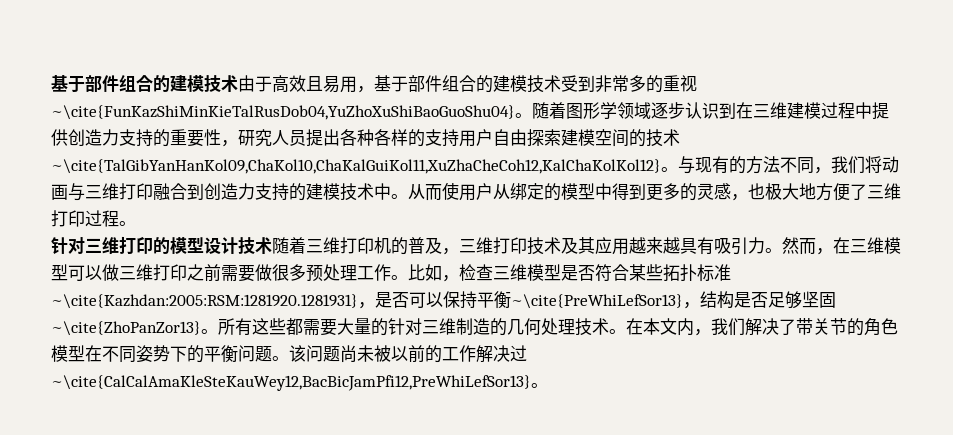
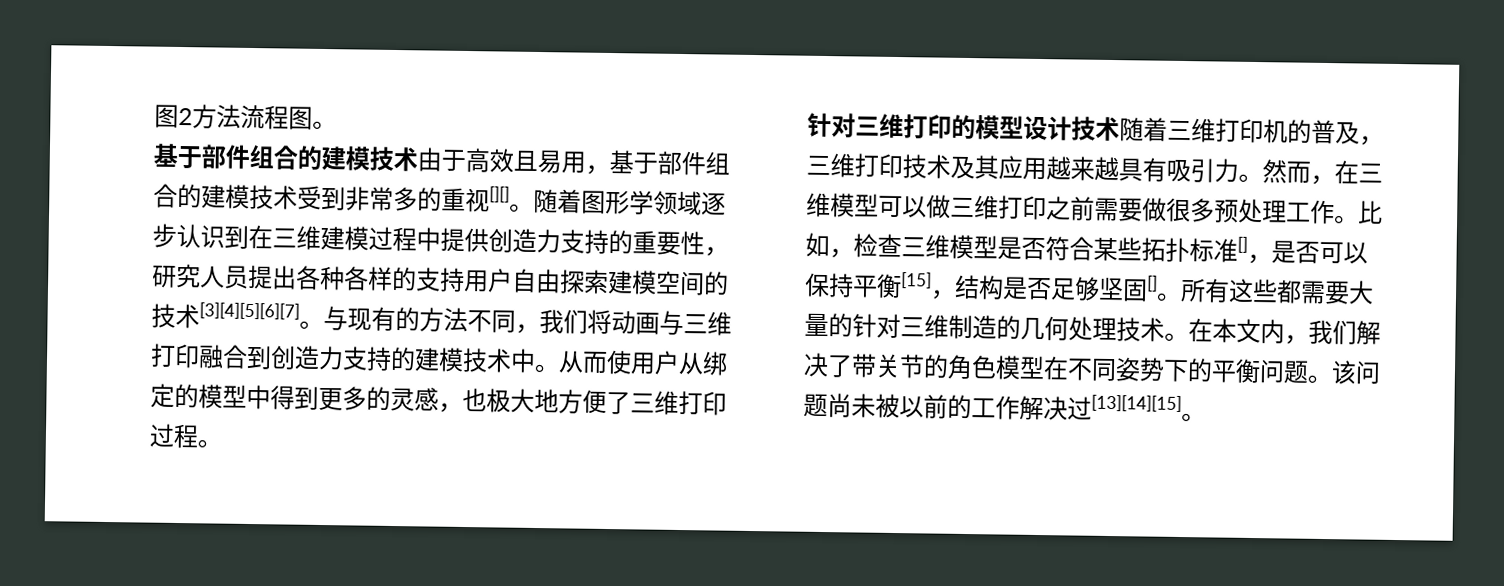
(51, 83) none -> [154,104,337,130] 图2方法流程图。 //
[51,105,515,120] ~\cite{FunKazShiMinKieTalRusDob04,YuZhoXuShiBaoGuoShu04} -> [489,186,510,203] [][]
[51,159,661,174] ~\cite{TalGibYanHanKol09,ChaKol10,ChaKalGuiKol11,XuZhaCheCoh12,KalChaKolKol12} -> [199,302,300,320] [3][4][5][6][7]
[51,294,358,309] ~\cite{Kazhdan:2005:RSM:1281920.1281931} -> [1237,236,1248,253] []
[511,294,683,309] ~\cite{PreWhiLefSor13} -> [901,272,932,289] [15]
[51,321,201,336] ~\cite{ZhoPanZor13} -> [1147,275,1158,292] []
[51,375,531,391] ~\cite{CalCalAmaKleSteKauWey12,BacBicJamPfi12,PreWhiLefSor13} -> [1091,394,1182,413] [13][14][15]

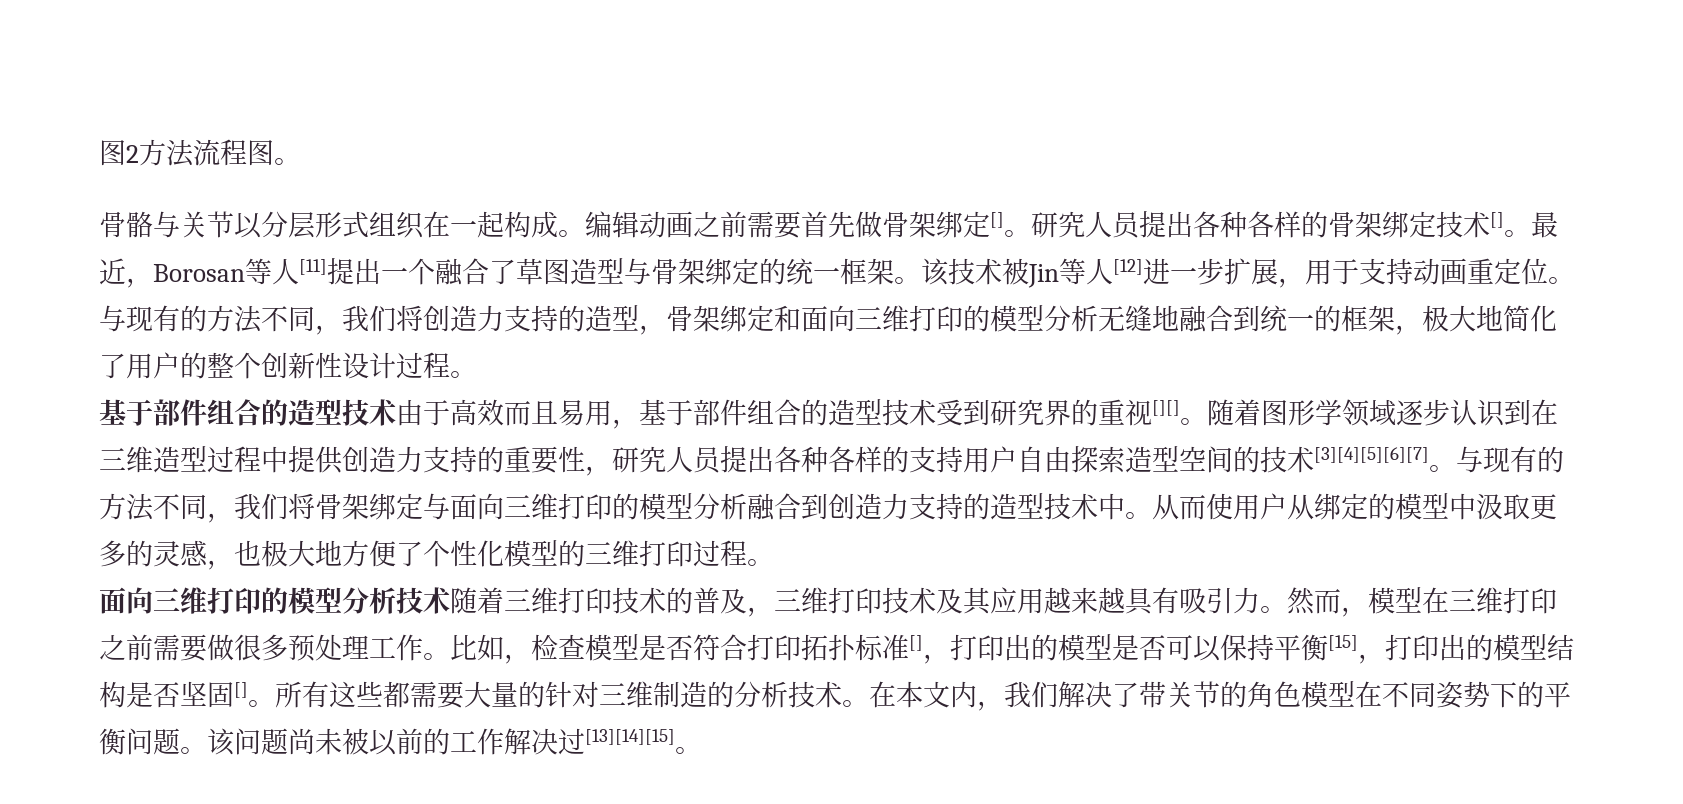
[153,143,371,171] // 基于部件组合的建模 -> [99,211,1004,239] [1004,211,1504,239] [1504,212,1558,238] [99,258,1575,288] [99,305,1557,335] [99,352,477,379] [99,399,342,426] // 骨骼与关节以分层形式组织在一起构成。编辑动画之前需要首先做骨架绑定[]。研究人员提出各种各样的骨架绑定技术[]。最近，Borosan等人[11]提出一个融合了草图造型与骨架绑定的统一框架。该技术被Jin等人[12]进一步扩展，用于支持动画重定位。与现有的方法不同，我们将创造力支持的造型，骨架绑定和面向三维打印的模型分析无缝地融合到统一的框架，极大地简化了用户的整个创新性设计过程。 // 基于部件组合的造型
(514, 160) none -> [504,401,531,426] 而
[201,184,250,209] 建模 -> [828,399,882,426] 造型
[345,186,418,212] 非常多 -> [990,399,1071,426] 研究界
[320,225,369,251] 建模 -> [153,446,207,473] 造型
[607,269,657,295] 建模 -> [1125,446,1179,473] 造型
[611,310,732,336] [150,343,200,369] 动画与三维打印 -> [315,493,747,520] 骨架绑定与面向三维打印的模型分析
[414,347,464,372] 建模 -> [990,493,1044,520] 造型
[270,385,319,410] 得到 -> [1476,494,1530,520] 汲取
(631, 403) none -> [423,540,585,567] 个性化模型的
[807,112,1072,141] 针对三维打印的模型设计 -> [99,587,396,614] 面向三维打印的模型分析
[1263,119,1288,144] 机 -> [612,587,666,614] 技术
[1334,160,1383,185] [806,192,951,219] 在三维模型可以做 -> [1368,587,1449,614] 模型在
[901,234,950,259] 三维 -> (585, 646) none
[1093,236,1142,262] 某些 -> [747,634,801,661] 打印
(1272, 259) none -> [950,634,1112,661] 打印出的模型
(956, 294) none -> [1385,634,1547,661] 打印出的模型
[1050,276,1100,301] 足够 -> (180, 695) none
[1020,316,1117,341] 几何处理 -> [734,681,788,708] 分析

